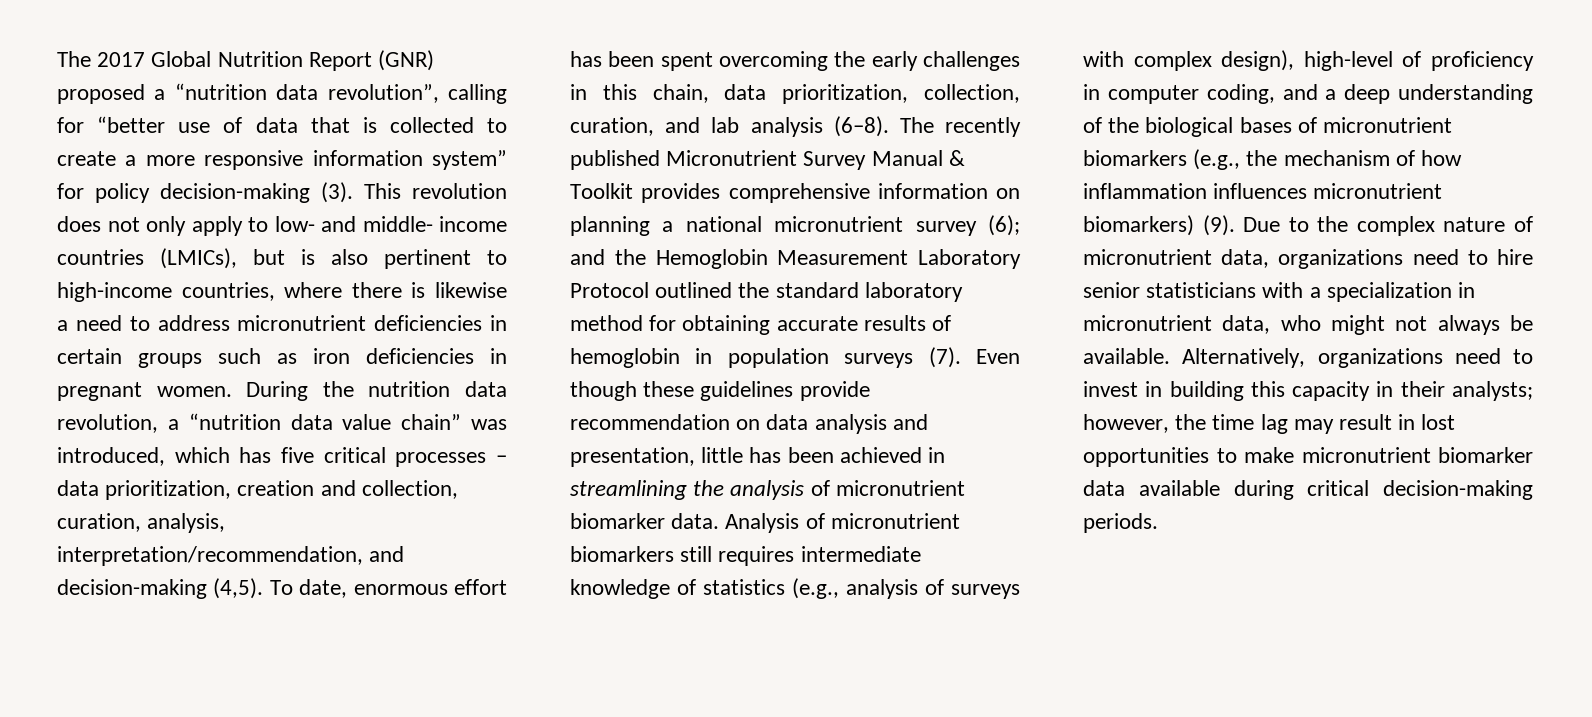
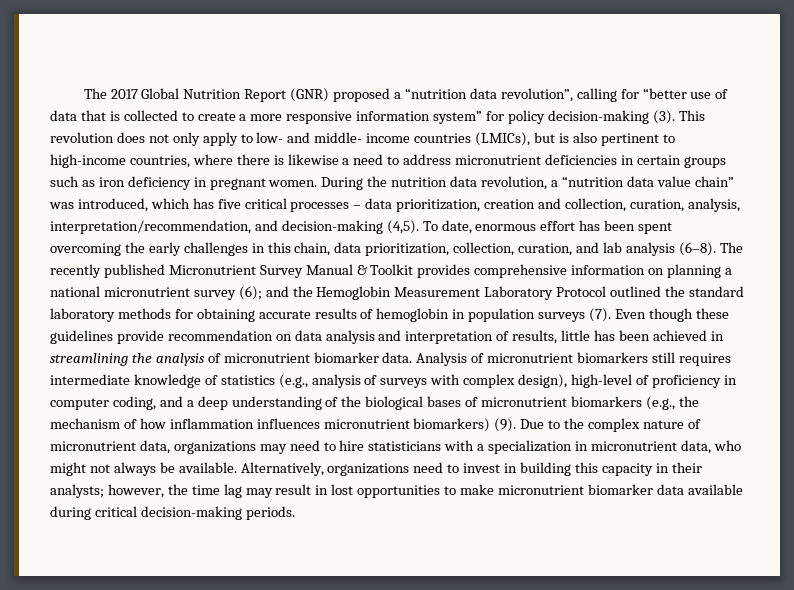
[366,348,474,364] deficiencies -> [127,176,191,190] deficiency
[570,315,643,331] method -> [117,308,171,319] methods
[570,447,695,467] presentation, -> [405,330,558,344] interpretation of results,
(1404, 259) none -> [259,444,287,454] may
[1083,282,1140,298] senior -> (365, 445) none

